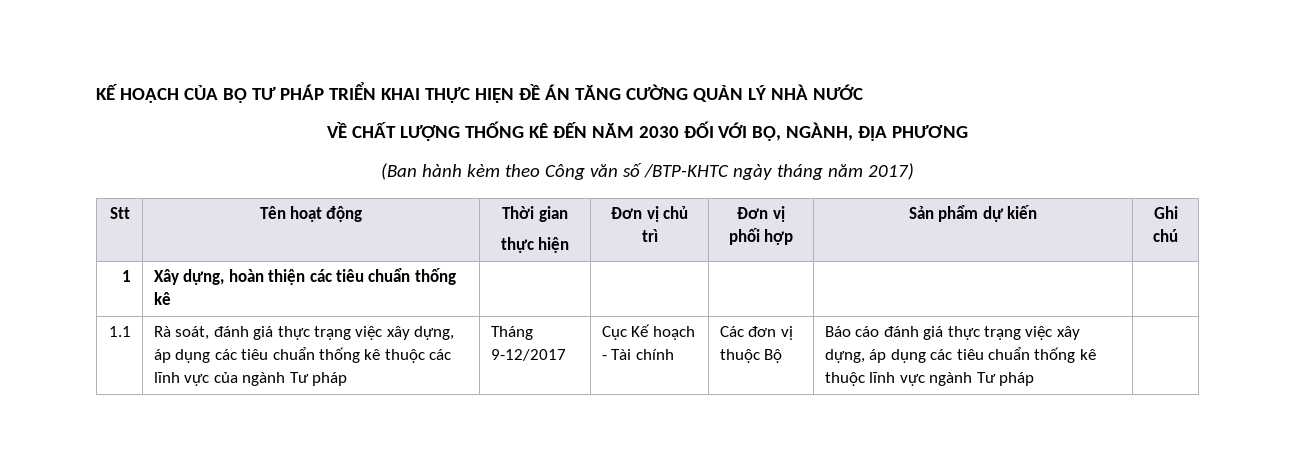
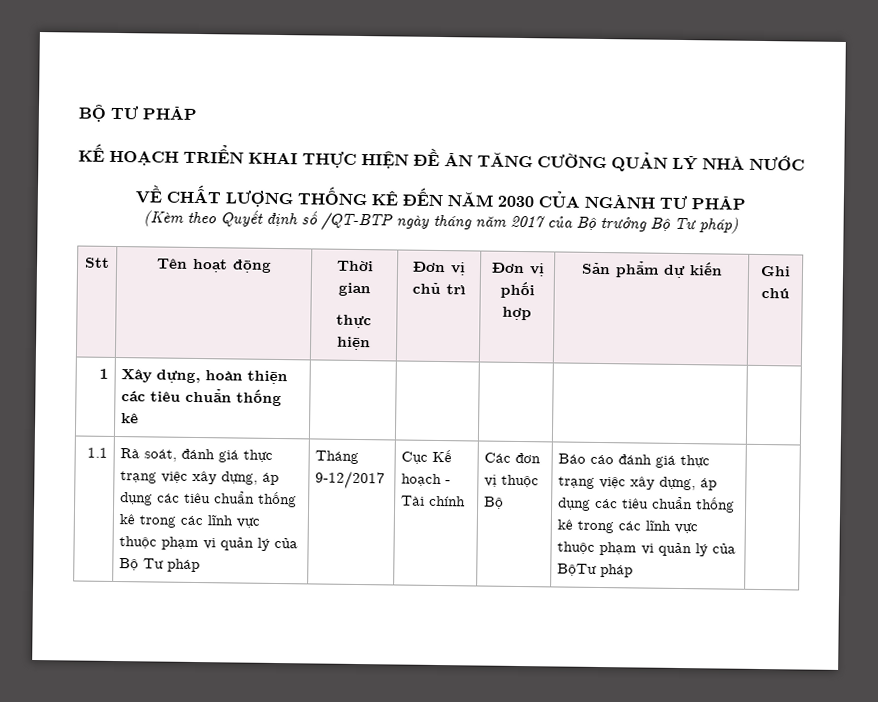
[96,84,218,103] KẾ HOẠCH CỦA -> (78, 113) none
(324, 92) none -> [78,143,179,166] // KẾ HOẠCH
[683,121,969,141] [381,163,914,180] ĐỐI VỚI BỘ, NGÀNH, ĐỊA PHƯƠNG // (Ban hành kèm theo Công văn số /BTP-KHTC ngày tháng năm 2017) -> [538,191,746,210] [142,209,739,234] CỦA NGÀNH TƯ PHÁP // (Kèm theo Quyết định số /QT-BTP ngày tháng năm 2017 của Bộ trưởng Bộ Tư pháp)
[384,349,452,363] [153,372,286,386] thuộc các lĩnh vực của ngành -> [139,515,261,528] [119,536,299,551] [119,558,140,571] trong các lĩnh vực thuộc phạm vi quản lý của Bộ
[824,372,996,386] thuộc lĩnh vực ngành Tư -> [577,520,699,534] [557,541,737,557] [557,563,598,576] trong các lĩnh vực thuộc phạm vi quản lý của BộTư

